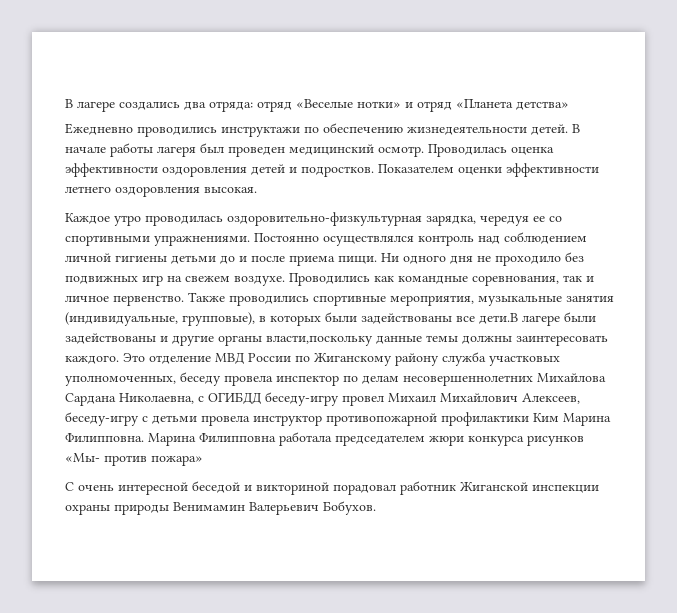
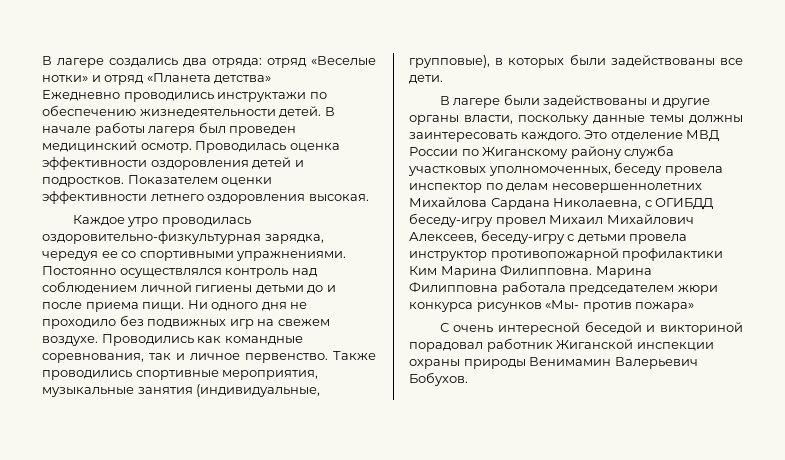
[479,313,518,324] дети.В -> [409,75,443,84] [439,96,450,105] дети. // В
[266,335,373,346] власти,поскольку -> [464,115,589,125] власти, поскольку

